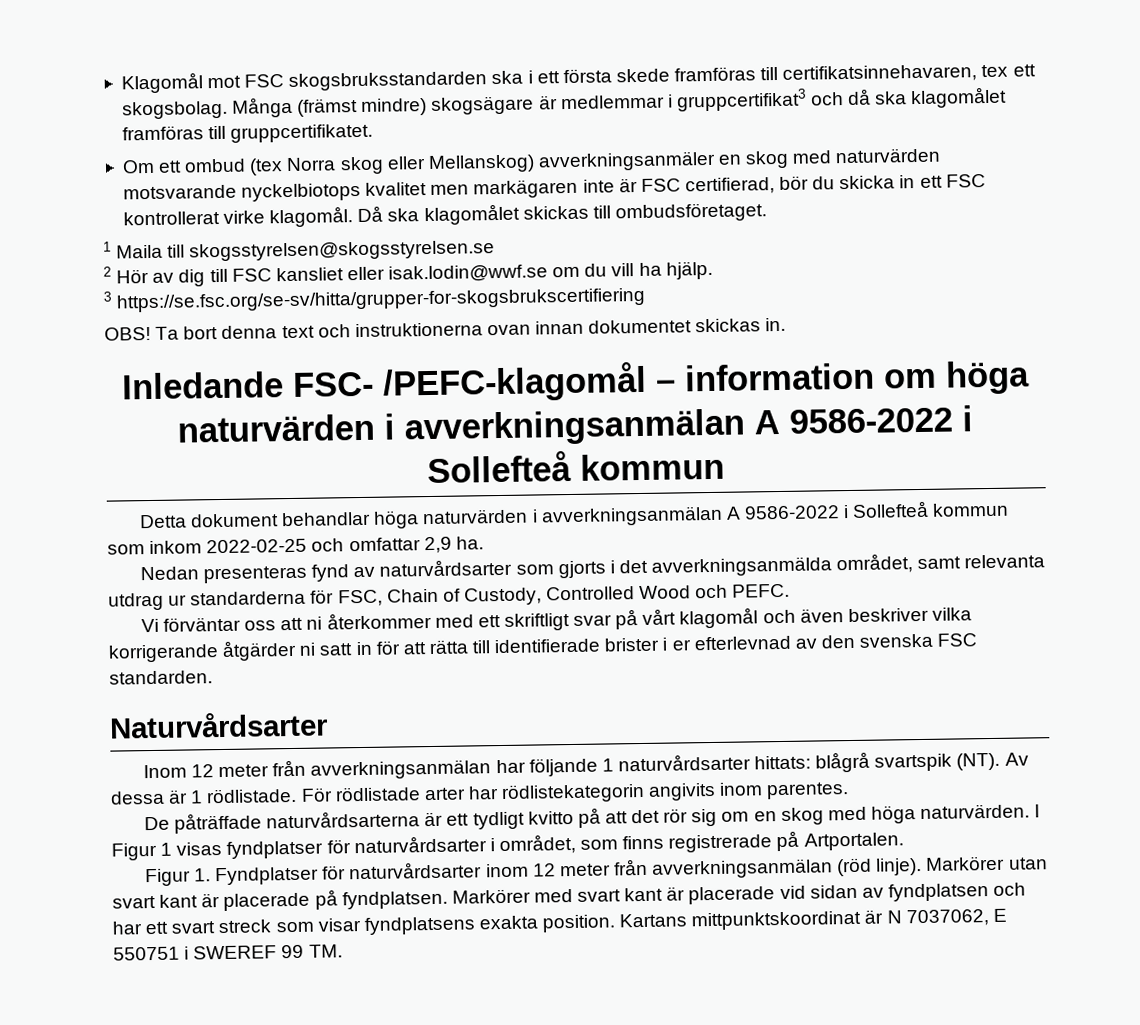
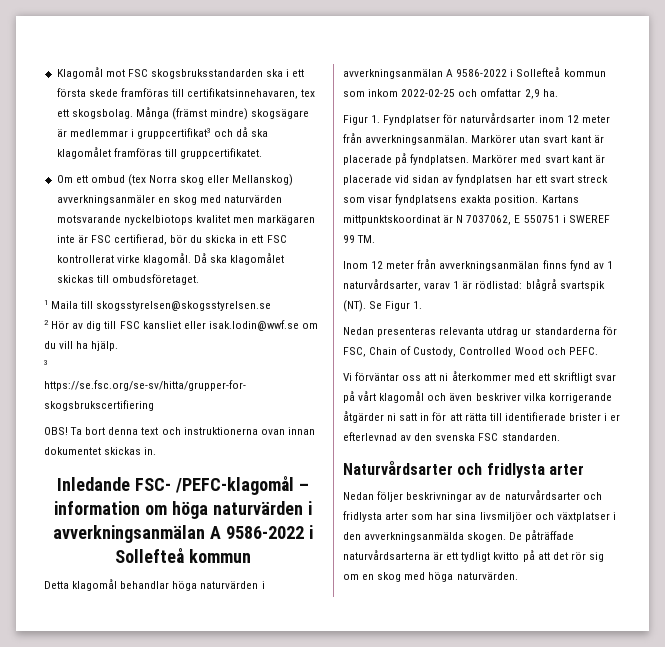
[190,513,280,528] dokument -> [72,579,118,591] klagomål
[139,553,962,584] Nedan presenteras fynd av naturvårdsarter som gjorts i det avverkningsanmälda området, samt -> [343,113,610,125] [343,133,604,145] [343,153,605,165] [343,174,608,185] [343,194,579,205] [343,215,610,225] [343,235,376,243] [343,259,613,271] [343,279,605,291] [343,300,423,312] [343,327,437,337] Figur 1. Fyndplatser för naturvårdsarter inom 12 meter från avverkningsanmälan. Markörer utan svart kant är placerade på fyndplatsen. Markörer med svart kant är placerade vid sidan av fyndplatsen har ett svart streck som visar fyndplatsens exakta position. Kartans mittpunktskoordinat är N 7037062, E 550751 i SWEREF 99 TM. // Inom 12 meter från avverkningsanmälan finns fynd av 1 naturvårdsarter, varav 1 är rödlistad: blågrå svartspik (NT). Se Figur 1. // Nedan presenteras
[142,751,1029,780] [110,782,850,805] // Inom 12 meter från avverkningsanmälan har följande 1 naturvårdsarter hittats: blågrå svartspik (NT). Av dessa är 1 rödlistade. För rödlistade arter har rödlistekategorin angivits inom parentes. // -> [457,463,584,478] [343,490,602,502] [343,511,616,522] [343,532,507,542] och fridlysta arter // Nedan följer beskrivningar av de naturvårdsarter och fridlysta arter som har sina livsmiljöer och växtplatser i den avverkningsanmälda skogen.
[1034,804,1041,818] [111,830,904,861] [144,855,1048,887] [112,882,1027,911] [112,908,1007,935] [113,944,343,961] I Figur 1 visas fyndplatser för naturvårdsarter i området, som finns registrerade på Artportalen. // Figur 1. Fyndplatser för naturvårdsarter inom 12 meter från avverkningsanmälan (röd linje). Markörer utan svart kant är placerade på fyndplatsen. Markörer med svart kant är placerade vid sidan av fyndplatsen och har ett svart streck som visar fyndplatsens exakta position. Kartans mittpunktskoordinat är N 7037062, E 550751 i SWEREF 99 TM. -> (518, 576) none

